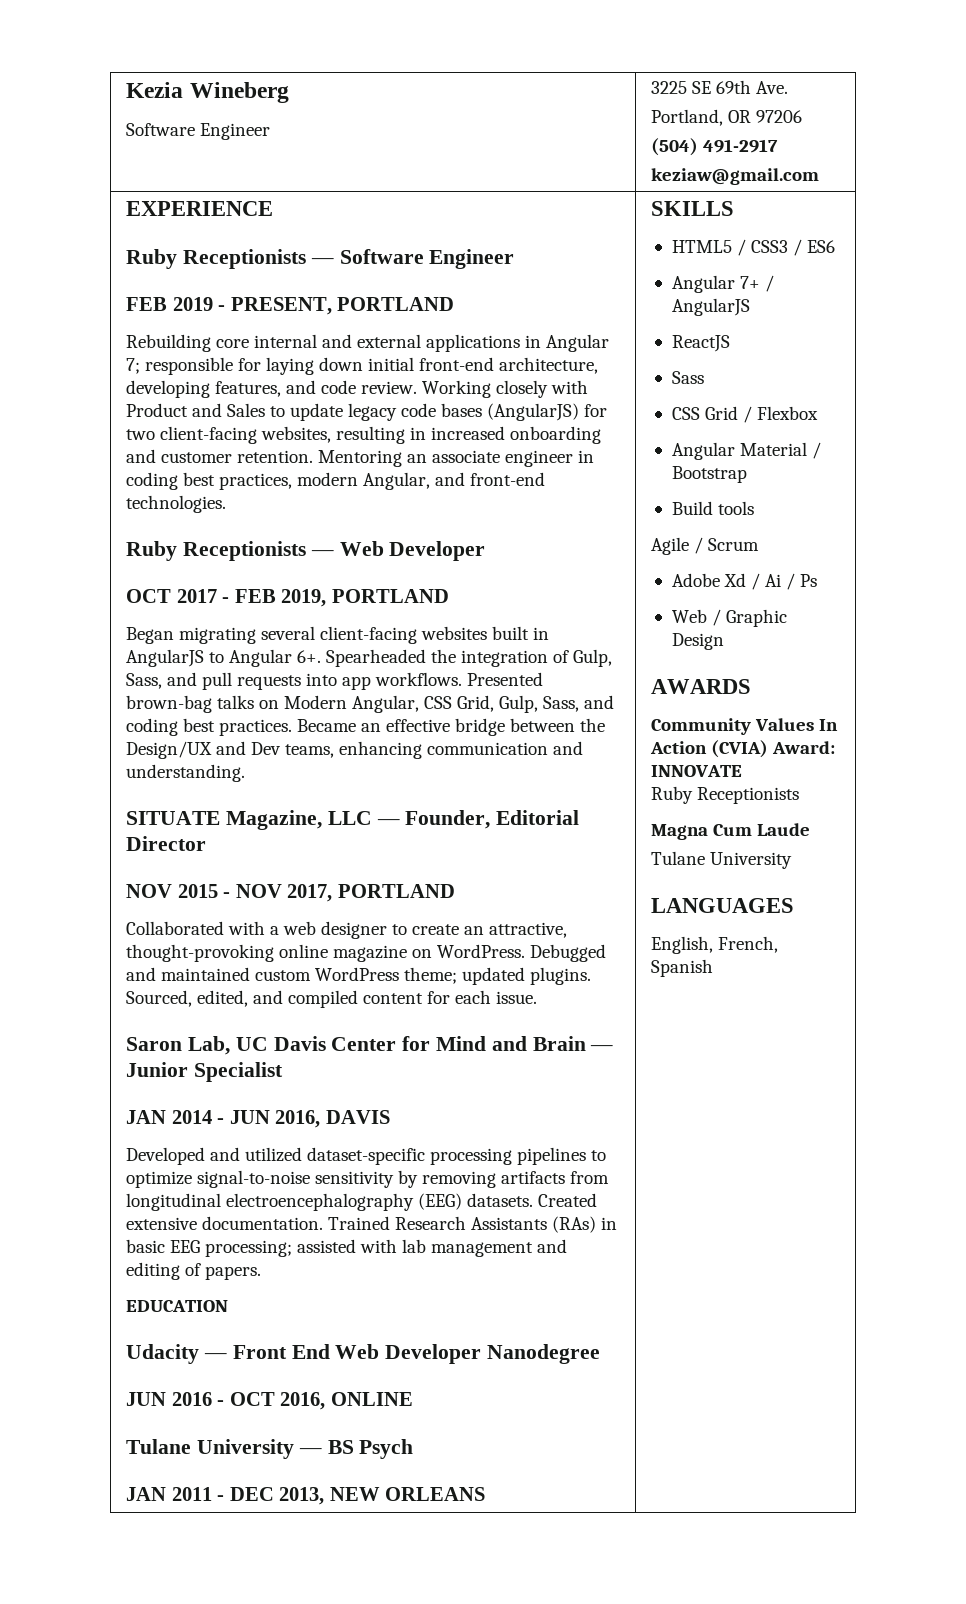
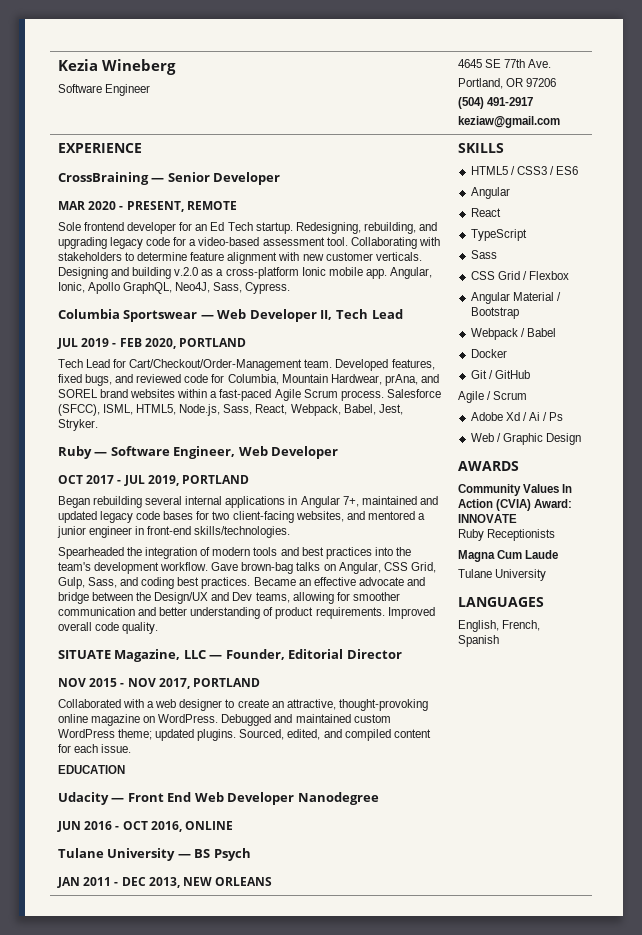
[651,80,752,94] 3225 SE 69th -> [457,59,526,68] 4645 SE 77th
[126,249,306,269] // Ruby Receptionists -> [57,172,281,185] [57,201,237,212] [57,222,437,234] [57,237,440,249] [57,252,422,264] [57,267,432,279] [57,282,291,294] [57,309,403,322] [56,338,247,349] [57,359,435,371] [57,374,439,386] [57,389,441,401] [57,404,403,416] [57,419,98,431] [57,446,92,459] // CrossBraining — Senior Developer // MAR 2020 - PRESENT, REMOTE // Sole frontend developer for an Ed Tech startup. Redesigning, rebuilding, and upgrading legacy code for a video-based assessment tool. Collaborating with stakeholders to determine feature alignment with new customer verticals. Designing and building v.2.0 as a cross-platform Ionic mobile app. Angular, Ionic, Apollo GraphQL, Neo4J, Sass, Cypress. // Columbia Sportswear — Web Developer II, Tech Lead // JUL 2019 - FEB 2020, PORTLAND // Tech Lead for Cart/Checkout/Order-Management team. Developed features, fixed bugs, and reviewed code for Columbia, Mountain Hardwear, prAna, and SOREL brand websites within a fast-paced Agile Scrum process. Salesforce (SFCC), ISML, HTML5, Node.js, Sass, React, Webpack, Babel, Jest, Stryker. // Ruby
[429,249,515,269] [126,297,455,315] [126,334,610,352] [126,357,599,375] [126,380,589,398] [126,403,608,421] [126,426,602,444] [126,449,595,467] [126,472,546,490] [126,495,227,513] [126,541,334,561] Engineer // FEB 2019 - PRESENT, PORTLAND // Rebuilding core internal and external applications in Angular 7; responsible for laying down initial front-end architecture, developing features, and code review. Working closely with Product and Sales to update legacy code bases (AngularJS) for two client-facing websites, resulting in increased onboarding and customer retention. Mentoring an associate engineer in coding best practices, modern Angular, and front-end technologies. // Ruby Receptionists — -> [173,446,236,459] Engineer,
[234,589,276,603] FEB -> [123,475,145,486] JUL
[179,626,550,644] [126,649,613,667] [126,672,544,690] migrating several client-facing websites built in AngularJS to Angular 6+. Spearheaded the integration of Gulp, Sass, and pull requests into app workflows. Presented -> [93,496,438,508] [57,511,425,523] [56,526,291,538] [57,547,411,559] [57,562,239,574] rebuilding several internal applications in Angular 7+, maintained and updated legacy code bases for two client-facing websites, and mentored a junior engineer in front-end skills/technologies. // Spearheaded the integration of modern tools and best practices into the team's development workflow. Gave
[284,695,348,709] Modern -> (336, 567) none
(451, 725) none -> [358,577,425,586] advocate and
[339,741,584,759] [126,764,246,782] enhancing communication and understanding. -> [292,592,400,604] [57,607,435,619] [57,622,159,634] allowing for smoother communication and better understanding of product requirements. Improved overall code quality.
[126,1036,614,1055] [126,1062,283,1082] [126,1110,390,1128] [126,1147,607,1165] [126,1170,610,1188] [126,1193,598,1211] [126,1216,618,1233] [126,1239,568,1257] [126,1262,262,1280] // Saron Lab, UC Davis Center for Mind and Brain — Junior Specialist // JAN 2014 - JUN 2016, DAVIS // Developed and utilized dataset-specific processing pipelines to optimize signal-to-noise sensitivity by removing artifacts from longitudinal electroencephalography (EEG) datasets. Created extensive documentation. Trained Research Assistants (RAs) in basic EEG processing; assisted with lab management and editing of papers. -> (132, 748) none
[739,275,774,292] [671,298,750,316] [671,335,730,352] 7+ / AngularJS // ReactJS -> [470,208,501,217] [470,229,527,241] // React // TypeScript
[671,501,754,515] Build tools -> [470,328,556,340] [470,349,507,358] [470,370,530,379] Webpack / Babel // Docker // Git / GitHub

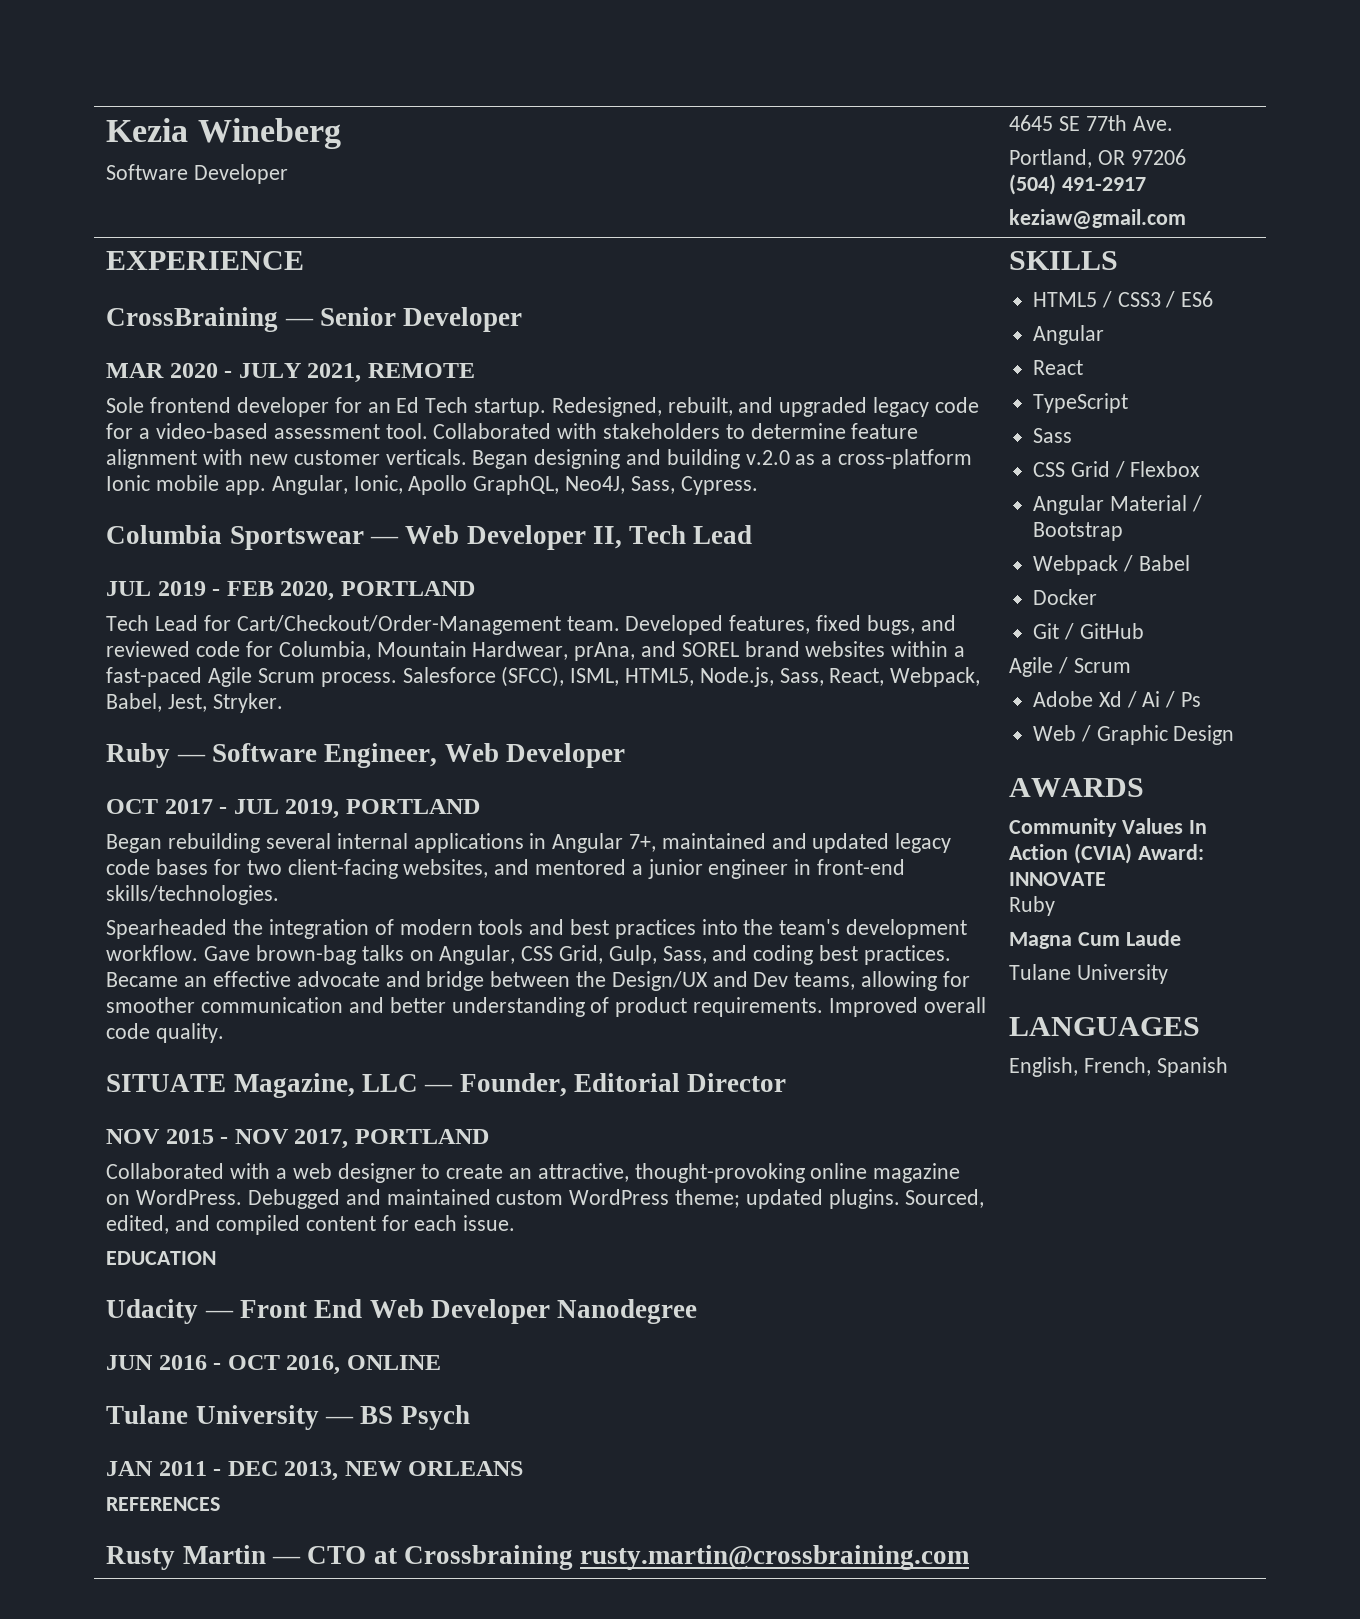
[105,84,151,96] Engineer -> [194,164,289,184] Developer
[126,201,184,212] PRESENT, -> [238,363,362,383] JULY 2021,
[295,222,437,234] [57,237,107,249] Redesigning, rebuilding, and upgrading -> [551,397,868,417] Redesigned, rebuilt, and upgraded
[350,237,417,249] Collaborating -> [433,423,552,439] Collaborated
[57,267,108,279] Designing -> [472,449,621,469] Began designing
(273, 881) none -> [106,1497,221,1511] [106,1545,971,1570] // REFERENCES // Rusty Martin — CTO at Crossbraining rusty.martin@crossbraining.com
[487,529,556,541] Receptionists -> (1056, 906) none

